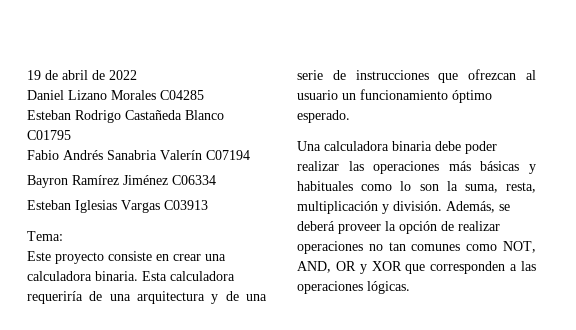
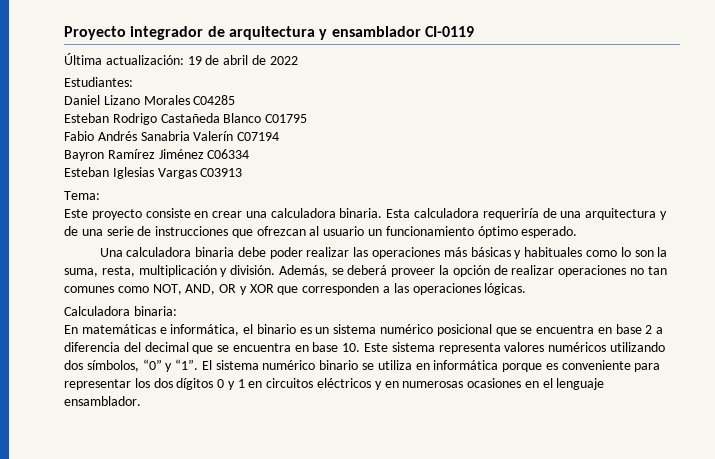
(27, 75) none -> [64,26,474,40] [64,53,184,65] Proyecto integrador de arquitectura y ensamblador CI-0119 // Última actualización:
(137, 75) none -> [64,77,133,87] // Estudiantes:
(410, 287) none -> [64,306,177,316] [64,324,664,336] [64,342,665,354] [64,359,661,372] [64,378,605,390] [64,396,141,406] // Calculadora binaria: // En matemáticas e informática, el binario es un sistema numérico posicional que se encuentra en base 2 a diferencia del decimal que se encuentra en base 10. Este sistema representa valores numéricos utilizando dos símbolos, “0” y “1”. El sistema numérico binario se utiliza en informática porque es conveniente para representar los dos dígitos 0 y 1 en circuitos eléctricos y en numerosas ocasiones en el lenguaje ensamblador.

